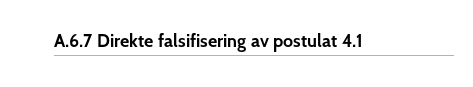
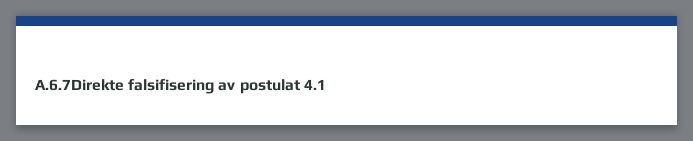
[54,33,153,47] A.6.7 Direkte -> [35,79,124,91] A.6.7Direkte

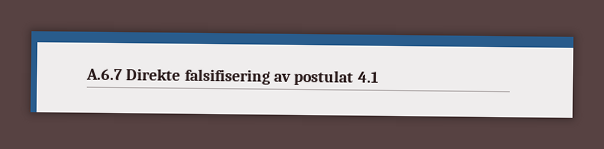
[35,79,124,91] A.6.7Direkte -> [85,68,182,81] A.6.7 Direkte

